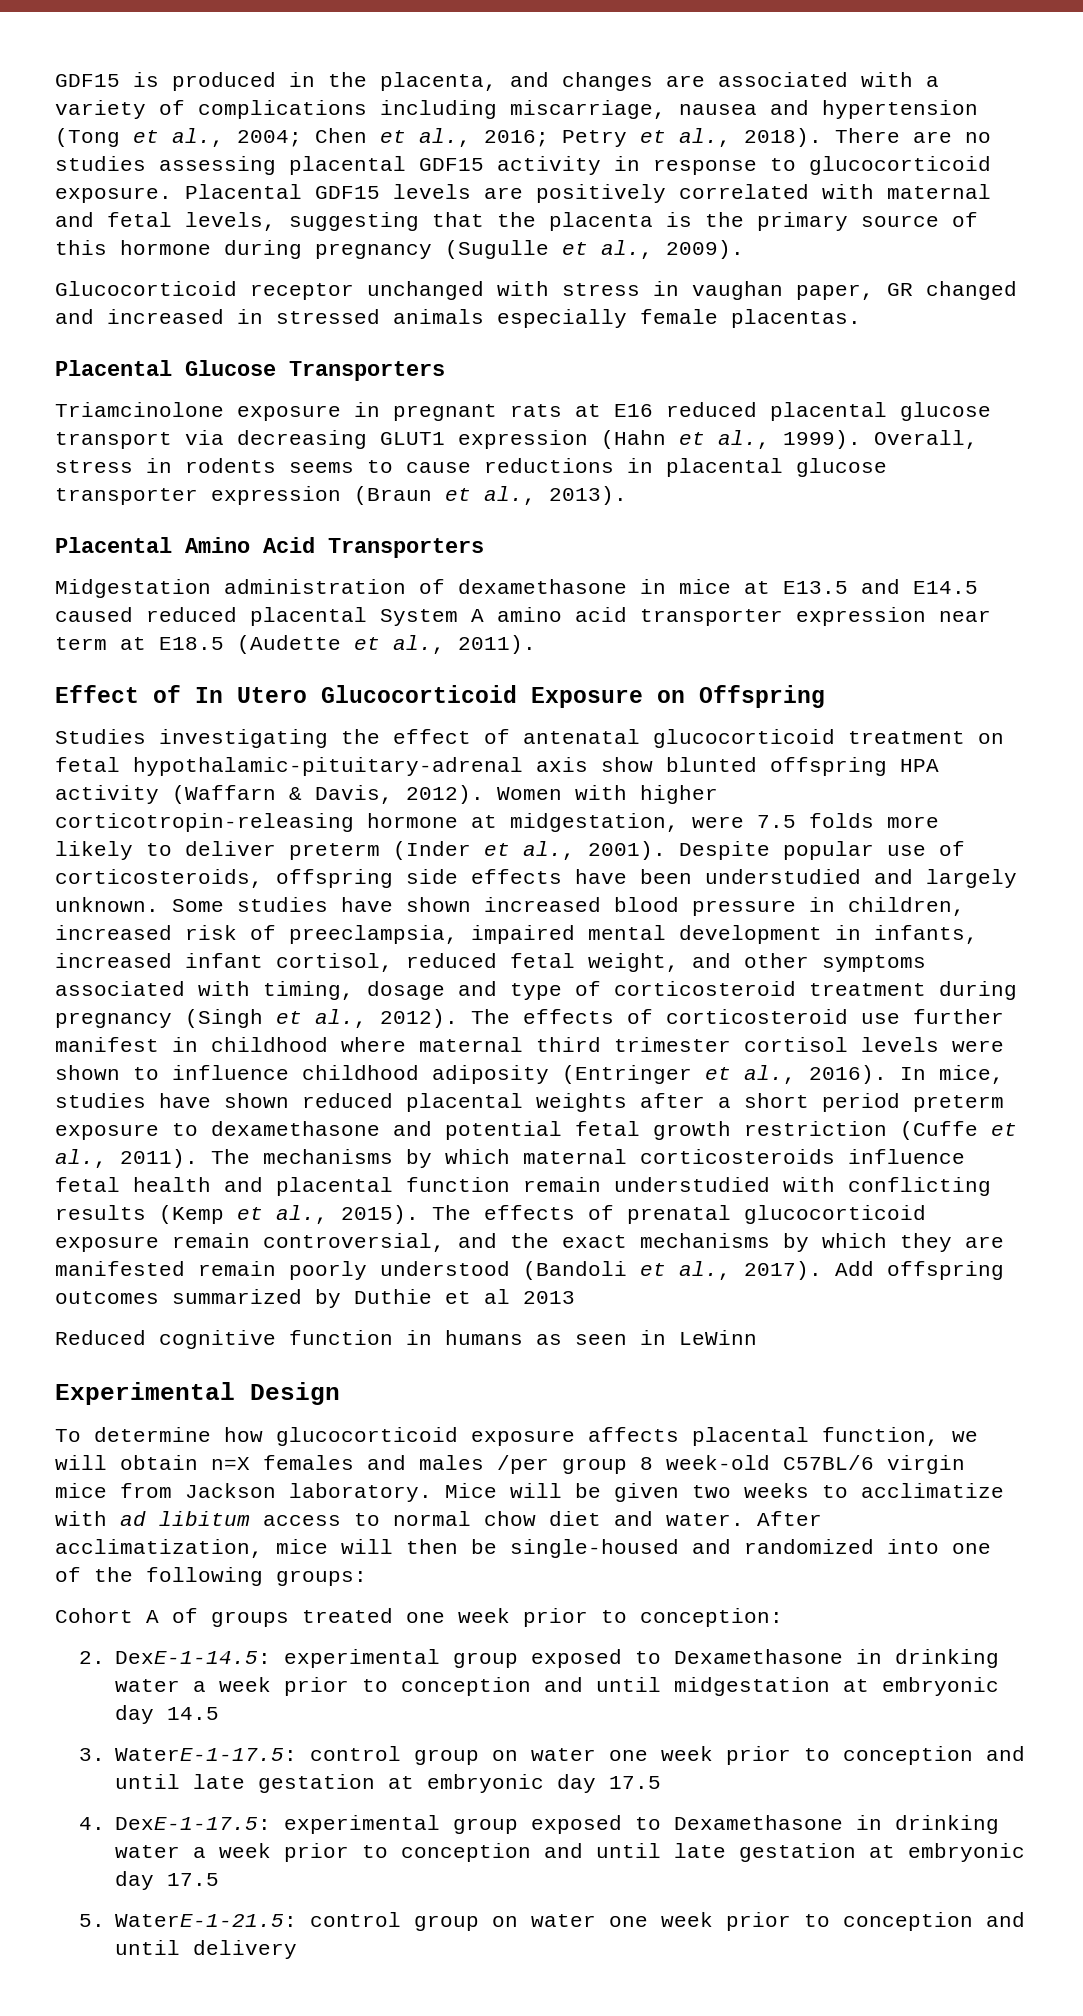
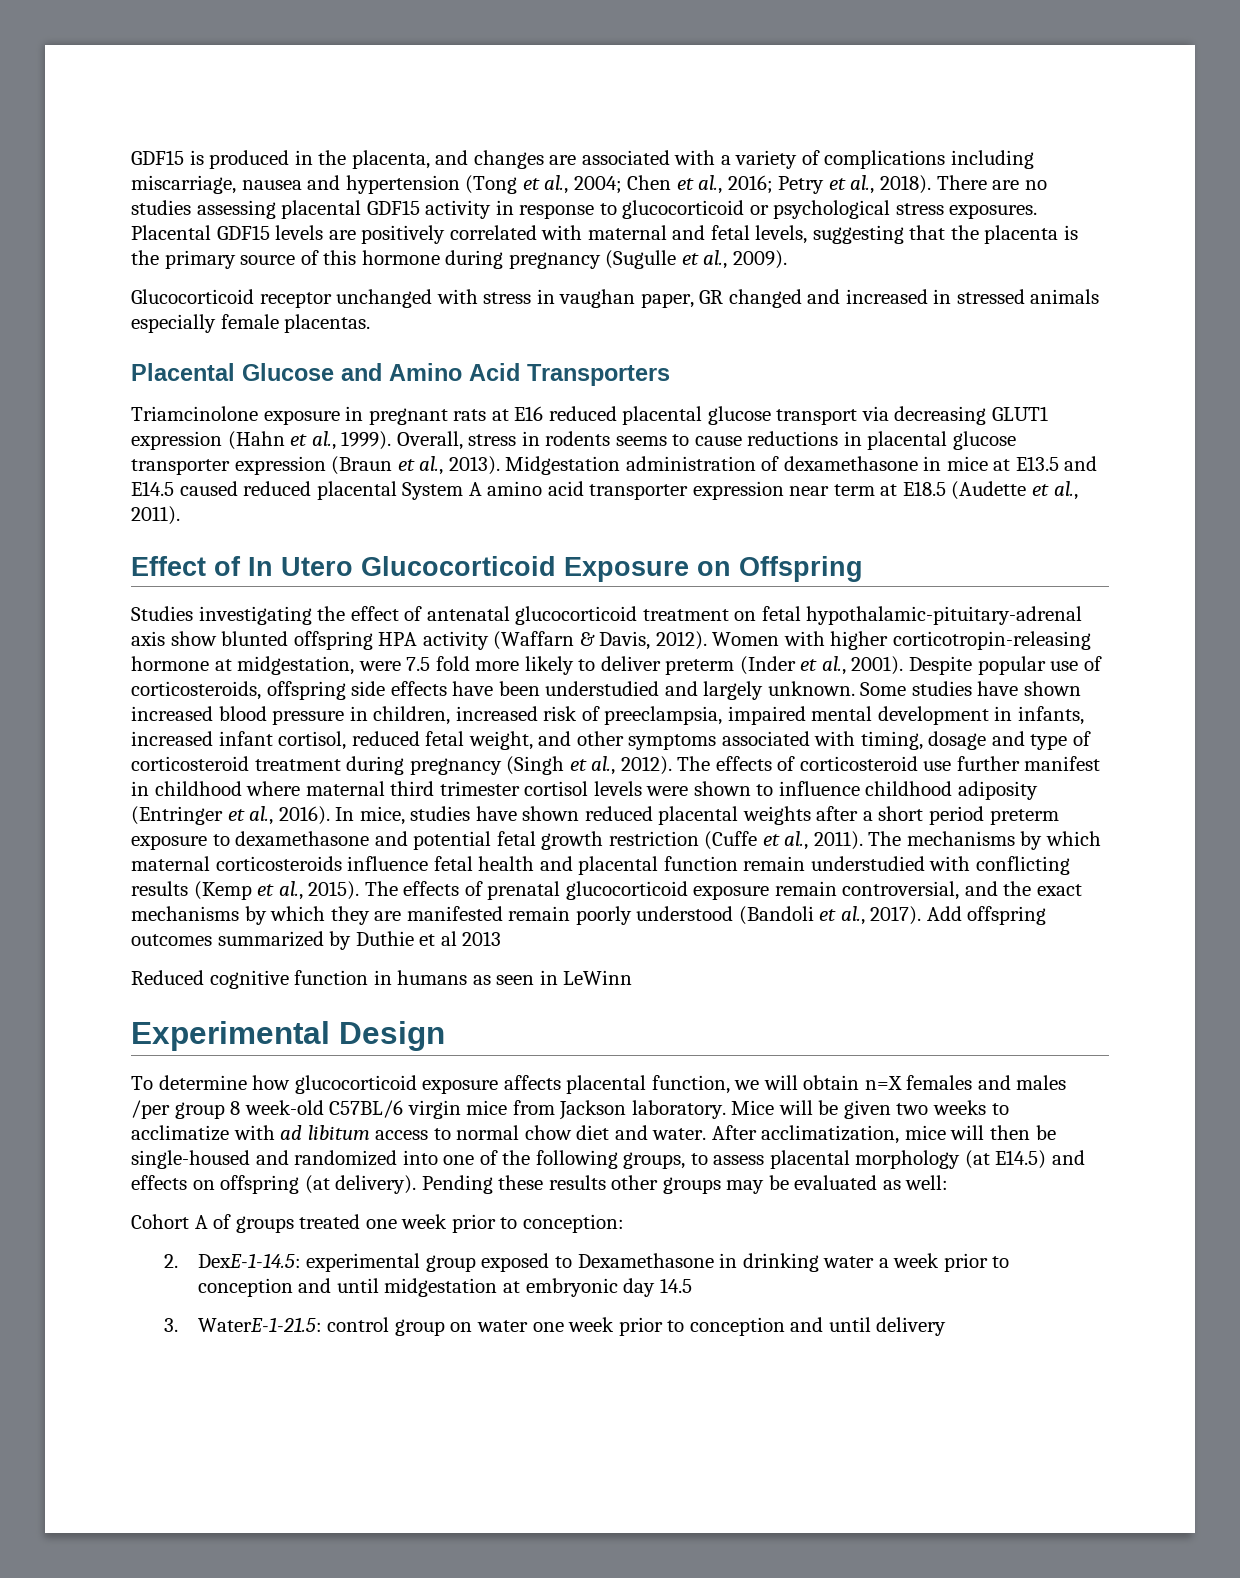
[55,187,172,203] exposure. -> [749,200,1038,219] or psychological stress exposures.
(276, 368) none -> [341,363,520,381] and Amino Acid
[55,537,484,558] // Placental Amino Acid Transporters // -> (500, 465) none
[809,813,874,828] folds -> [435,656,470,671] fold
[276,1570,367,1586] groups: -> [623,1150,1086,1169] [131,1175,949,1194] groups, to assess placental morphology (at E14.5) and effects on offspring (at delivery). Pending these results other groups may be evaluated as well:
[115,1746,1026,1765] [115,1774,662,1793] [78,1815,1000,1834] [115,1843,1026,1862] [115,1871,220,1890] [78,1914,105,1927] WaterE-1-17.5: control group on water one week prior to conception and until late gestation at embryonic day 17.5 // 4. DexE-1-17.5: experimental group exposed to Dexamethasone in drinking water a week prior to conception and until late gestation at embryonic day 17.5 // 5. -> (179, 1325) none

